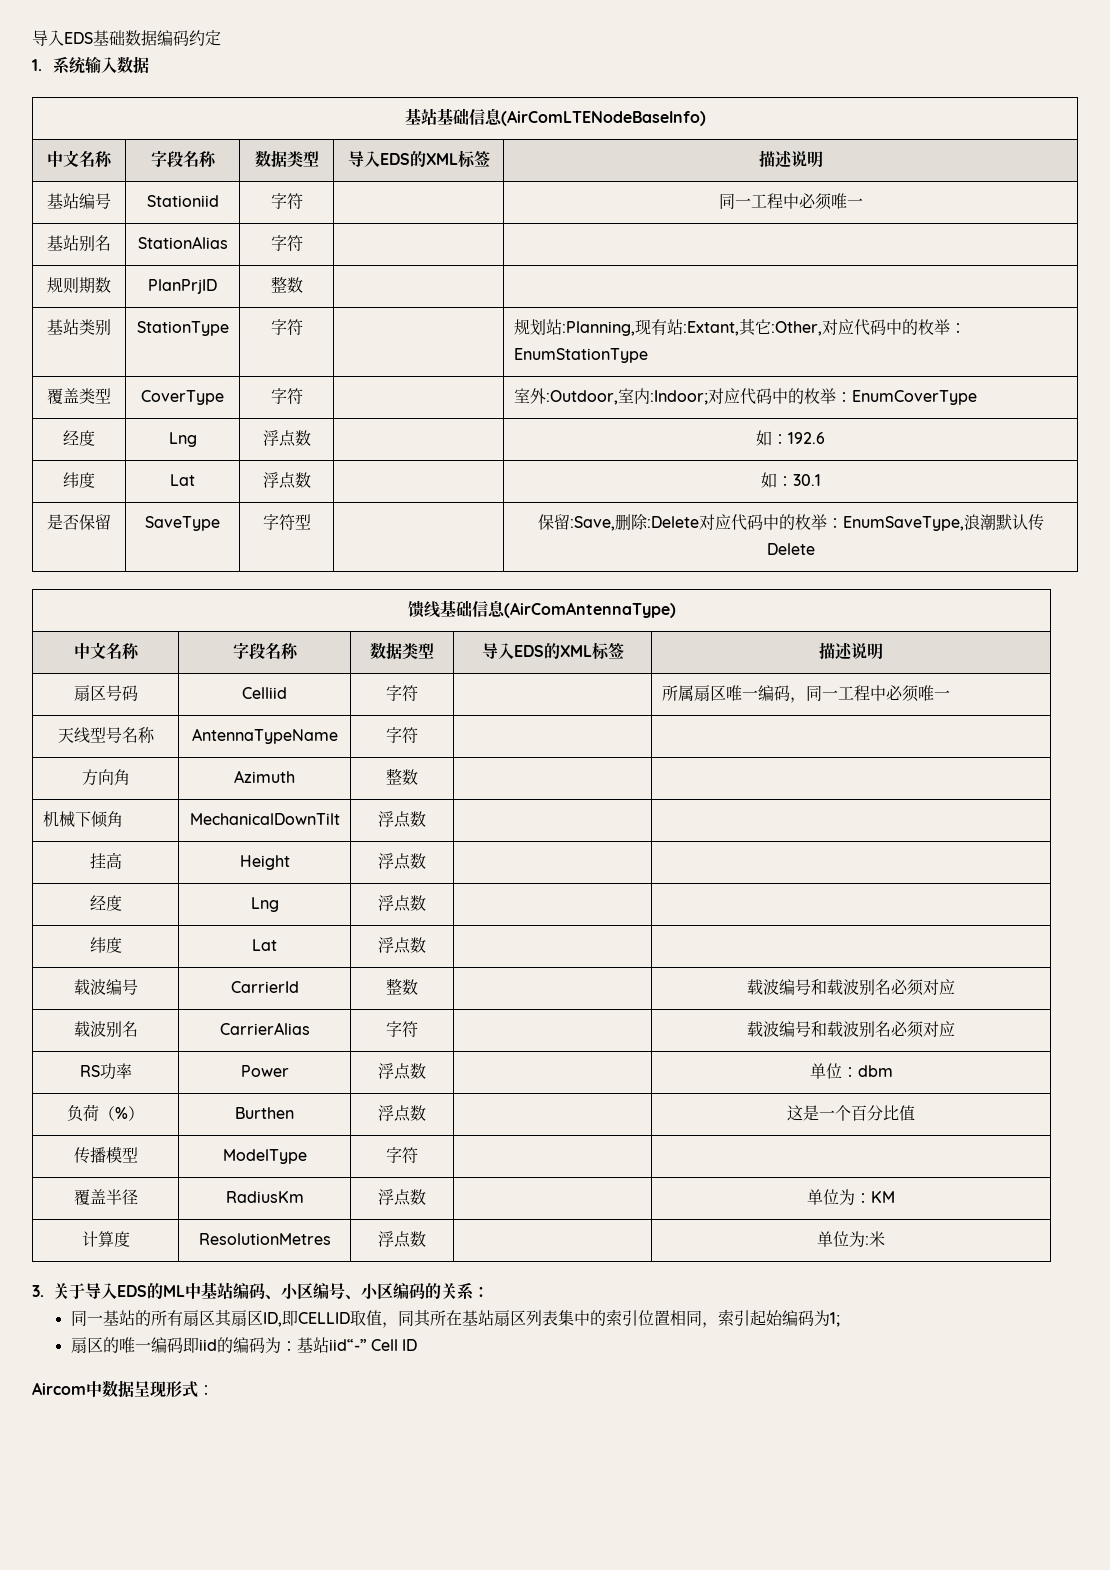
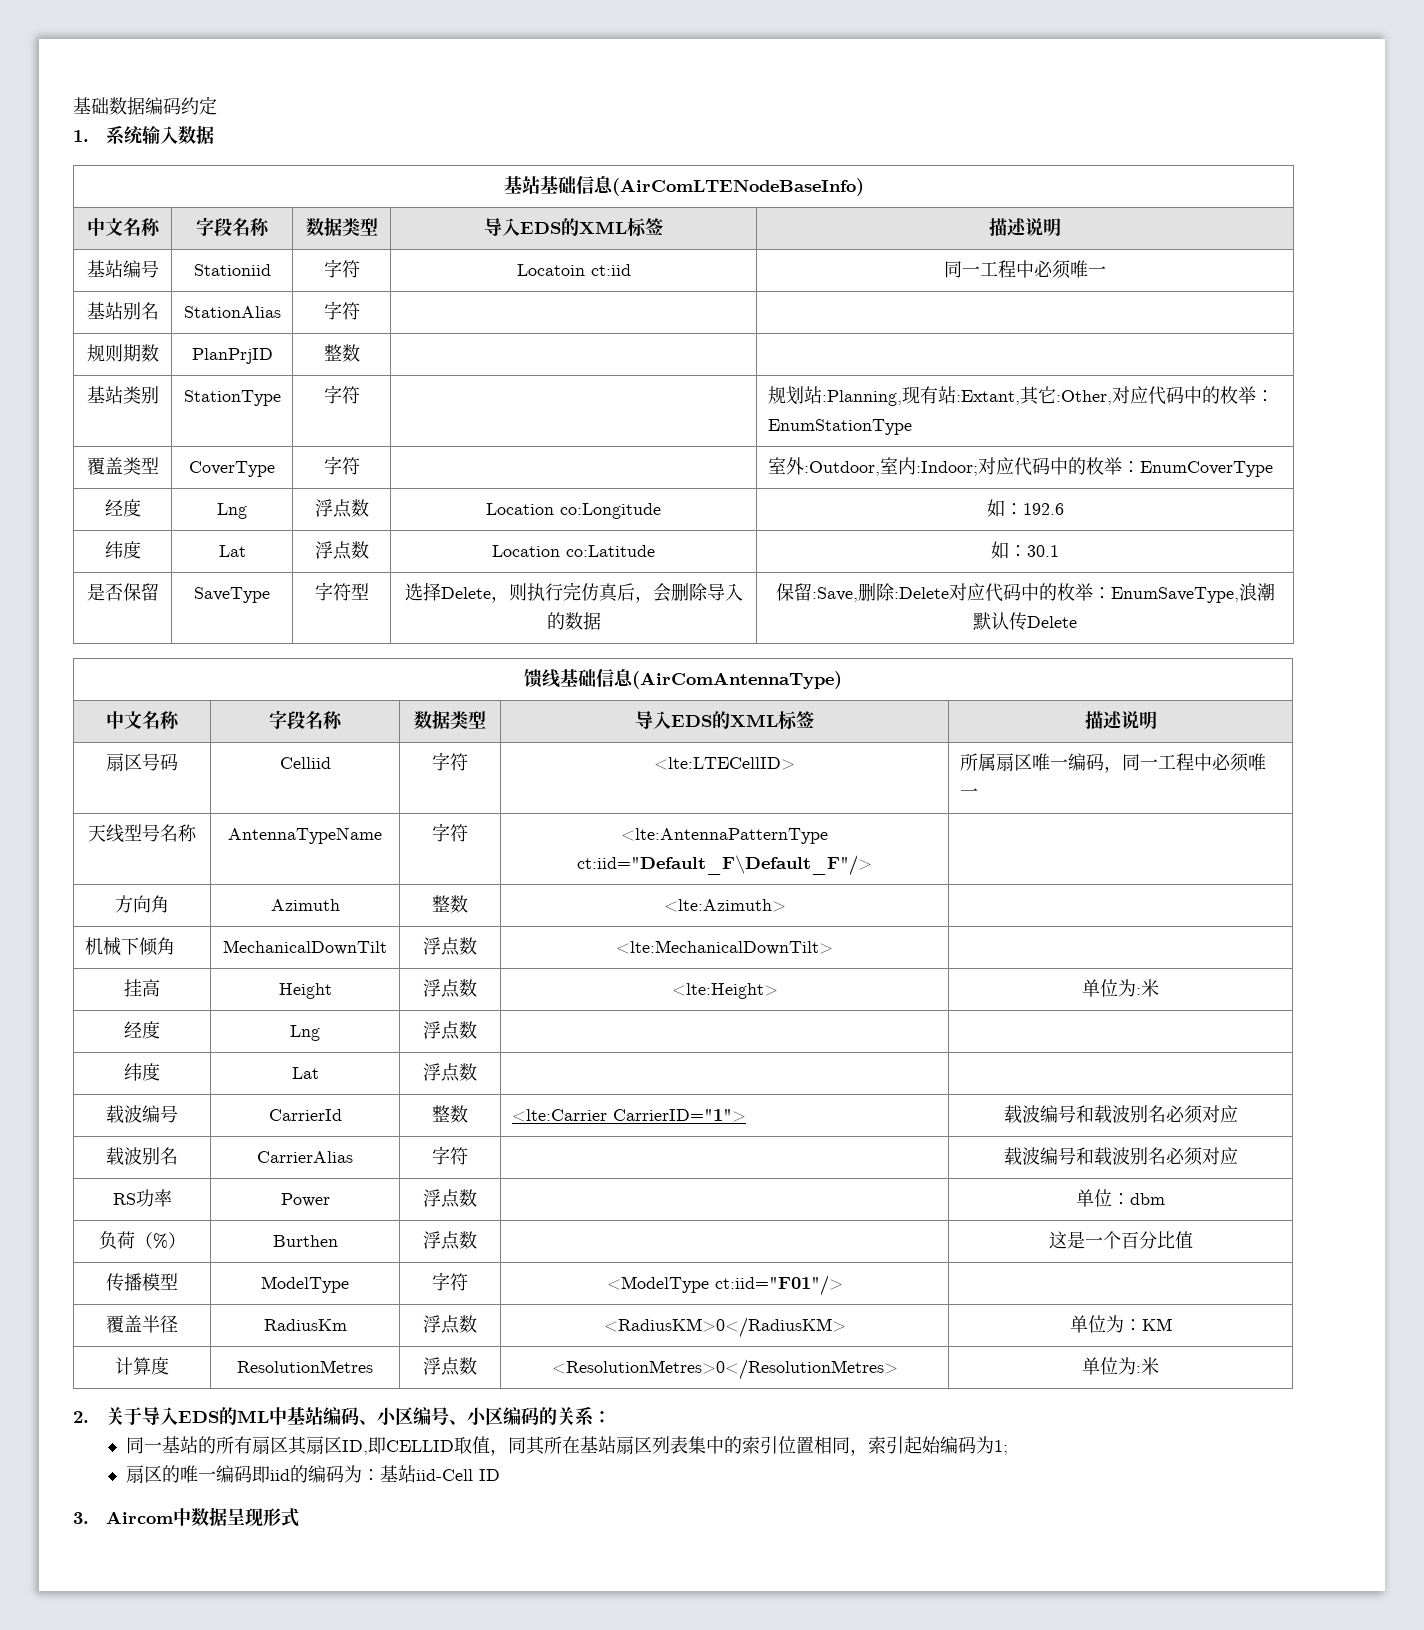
[32,30,93,46] 导入EDS -> (73, 105) none
(303, 201) none -> [516,264,631,276] Locatoin ct:iid
(311, 438) none -> [486,503,661,519] Location co:Longitude
(311, 480) none -> [492,545,655,557] Location co:Latitude
(311, 522) none -> [404,582,743,603] [546,612,601,630] 选择Delete，则执行完仿真后，会删除导入的数据
(418, 693) none -> [654,757,795,770] <lte:LTECellID>
(418, 735) none -> [621,828,828,844] [577,855,872,876] <lte:AntennaPatternType ct:iid="Default_F\Default_F"/>
(418, 777) none -> [663,899,786,912] <lte:Azimuth>
(426, 819) none -> [616,940,833,955] <lte:MechanicalDownTilt>
(426, 861) | -> [671,983,778,999] [1082,979,1159,997] <lte:Height> | 单位为:米
(418, 987) none -> [511,1109,746,1122] <lte:Carrier CarrierID="1">
(418, 1155) none -> [606,1275,843,1296] <ModelType ct:iid="F01"/>
(426, 1197) none -> [603,1317,846,1338] <RadiusKM>0</RadiusKM>
[817,1231,885,1247] [32,1285,44,1297] | 单位为:米 // 3. -> [551,1359,898,1380] [1082,1357,1159,1375] [73,1411,89,1423] <ResolutionMetres>0</ResolutionMetres> | 单位为:米 // 2.
[328,1339,399,1351] iid“-” Cell -> [415,1469,473,1481] iid-Cell
(418, 1345) none -> [73,1512,89,1524] 3.
[198,1385,214,1395] ： -> (299, 1517) none

